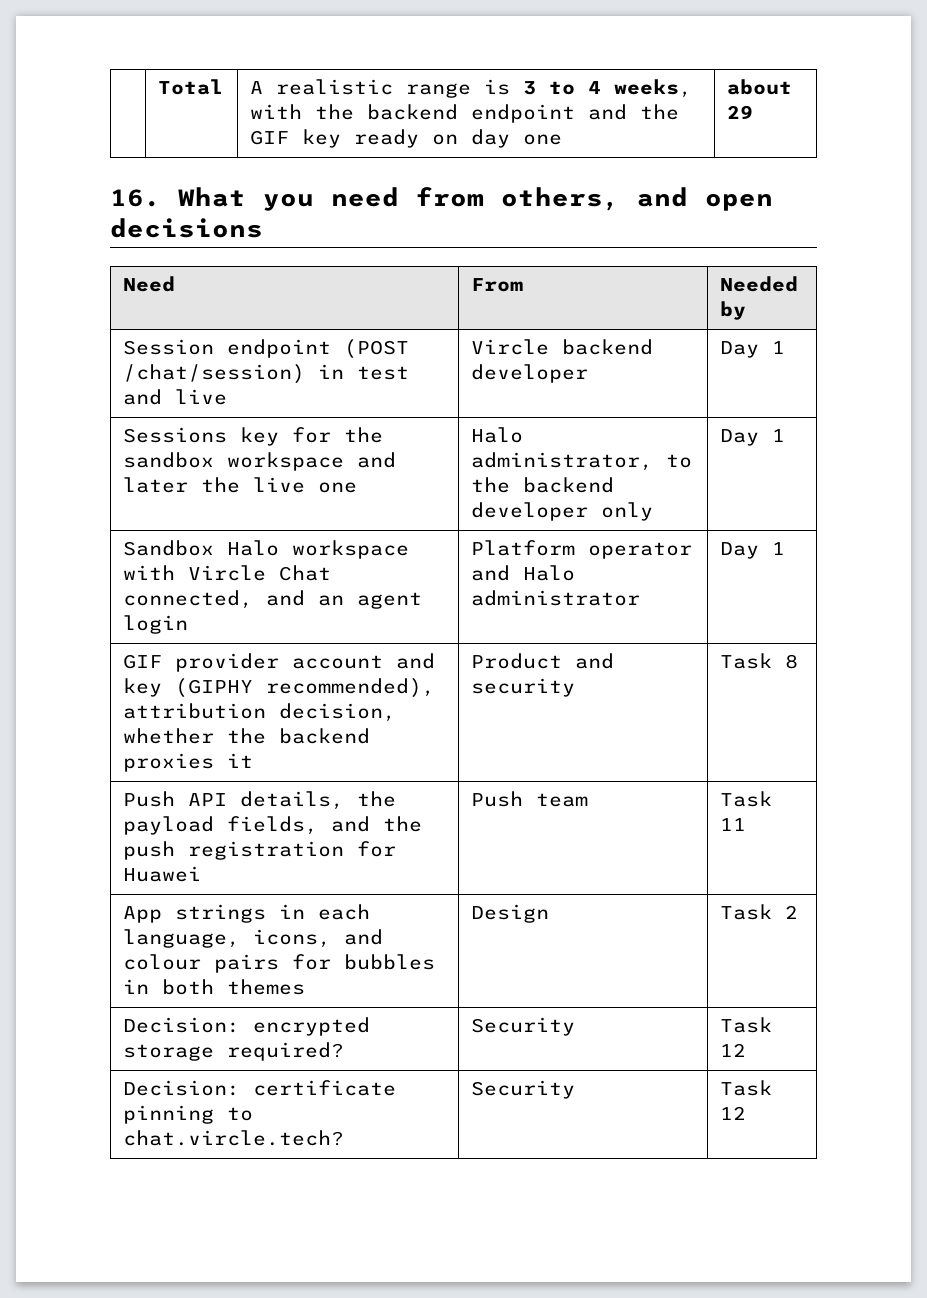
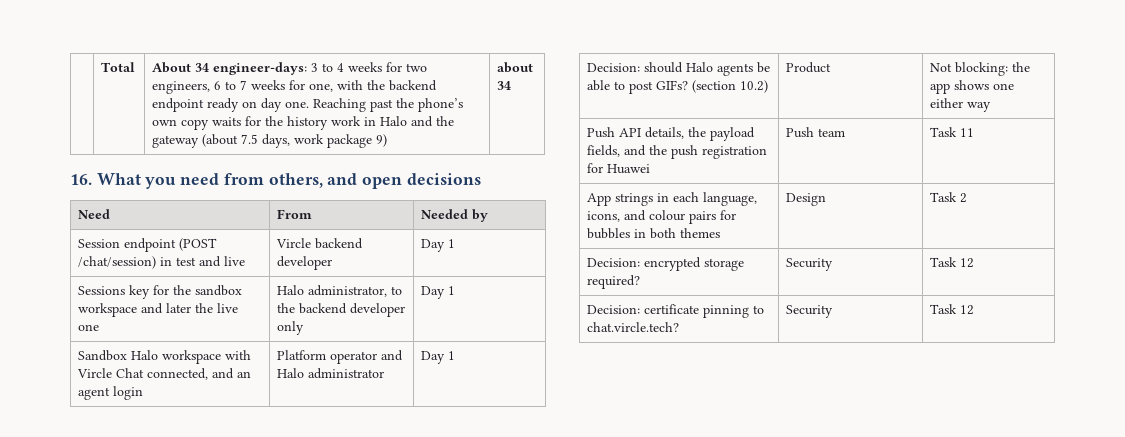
[250,79,693,98] [250,104,680,123] [250,129,563,148] A realistic range is 3 to 4 weeks, with the backend endpoint and the GIF key ready on day one -> [152,62,428,75] [152,80,438,94] [152,98,464,112] [152,116,455,130] [152,134,388,148] About 34 engineer-days: 3 to 4 weeks for two engineers, 6 to 7 weeks for one, with the backend endpoint ready on day one. Reaching past the phone’s own copy waits for the history work in Halo and the gateway (about 7.5 days, work package 9)
[727,105,754,119] 29 -> [497,81,512,90] 34
[123,653,436,672] [123,678,436,698] [123,703,397,722] [123,728,371,744] [123,753,254,772] [471,653,615,669] [471,678,576,697] [720,653,799,669] GIF provider account and key (GIPHY recommended), attribution decision, whether the backend proxies it | Product and security | Task 8 -> [587,62,771,76] [587,80,769,94] [786,62,832,73] [930,62,1031,76] [930,80,1015,94] [930,98,992,112] Decision: should Halo agents be able to post GIFs? (section 10.2) | Product | Not blocking: the app shows one either way

